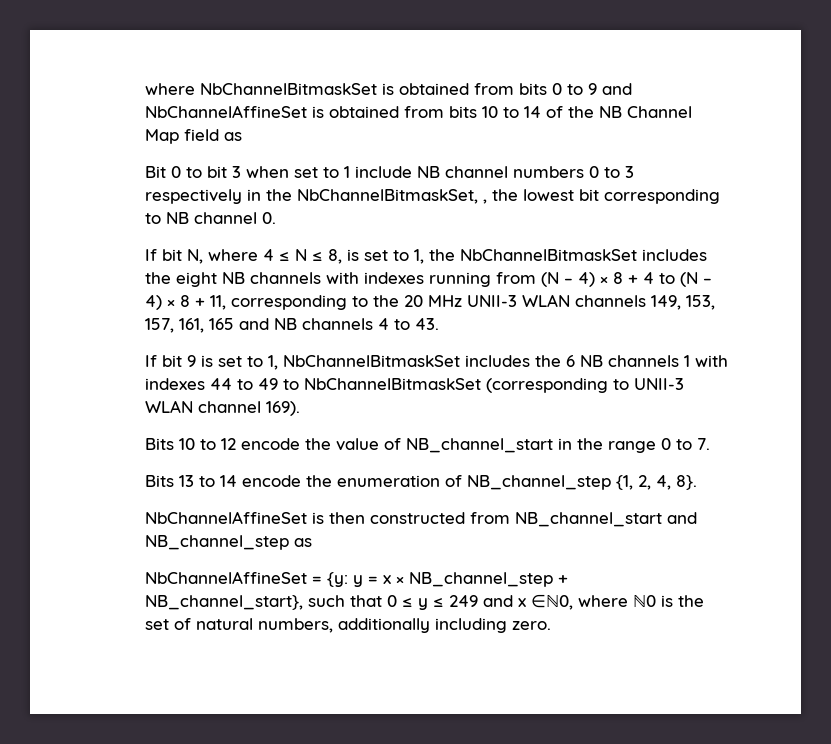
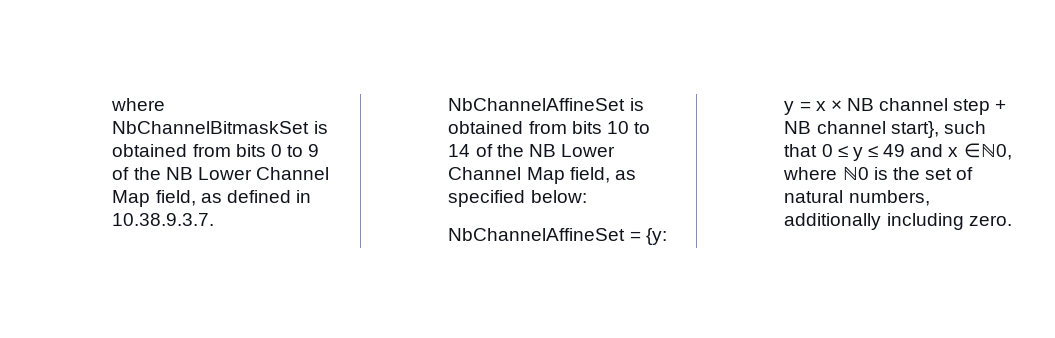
[601,83,632,95] and -> [112,167,329,180] [112,190,311,207] [112,213,215,226] of the NB Lower Channel Map field, as defined in 10.38.9.3.7.
[626,106,692,118] [144,129,242,144] [144,166,634,178] [144,189,720,204] [144,212,276,224] [144,249,707,264] [144,272,712,287] [144,294,715,310] [144,318,439,333] [144,355,728,370] [144,378,684,393] [144,400,300,416] [144,438,710,453] [144,475,697,490] [144,511,697,527] [144,535,312,550] Channel Map field as // Bit 0 to bit 3 when set to 1 include NB channel numbers 0 to 3 respectively in the NbChannelBitmaskSet, , the lowest bit corresponding to NB channel 0. // If bit N, where 4 ≤ N ≤ 8, is set to 1, the NbChannelBitmaskSet includes the eight NB channels with indexes running from (N – 4) × 8 + 4 to (N – 4) × 8 + 11, corresponding to the 20 MHz UNII-3 WLAN channels 149, 153, 157, 161, 165 and NB channels 4 to 43. // If bit 9 is set to 1, NbChannelBitmaskSet includes the 6 NB channels 1 with indexes 44 to 49 to NbChannelBitmaskSet (corresponding to UNII-3 WLAN channel 169). // Bits 10 to 12 encode the value of NB_channel_start in the range 0 to 7. // Bits 13 to 14 encode the enumeration of NB_channel_step {1, 2, 4, 8}. // NbChannelAffineSet is then constructed from NB_channel_start and NB_channel_step as -> [560,144,615,157] [448,167,636,184] [448,190,587,207] Lower Channel Map field, as specified below:
[408,572,568,587] [144,595,303,610] NB_channel_step + NB_channel_start}, -> [846,98,1007,115] [784,121,939,138] NB channel step + NB channel start},
[448,595,478,607] 249 -> [883,144,906,157] 49

